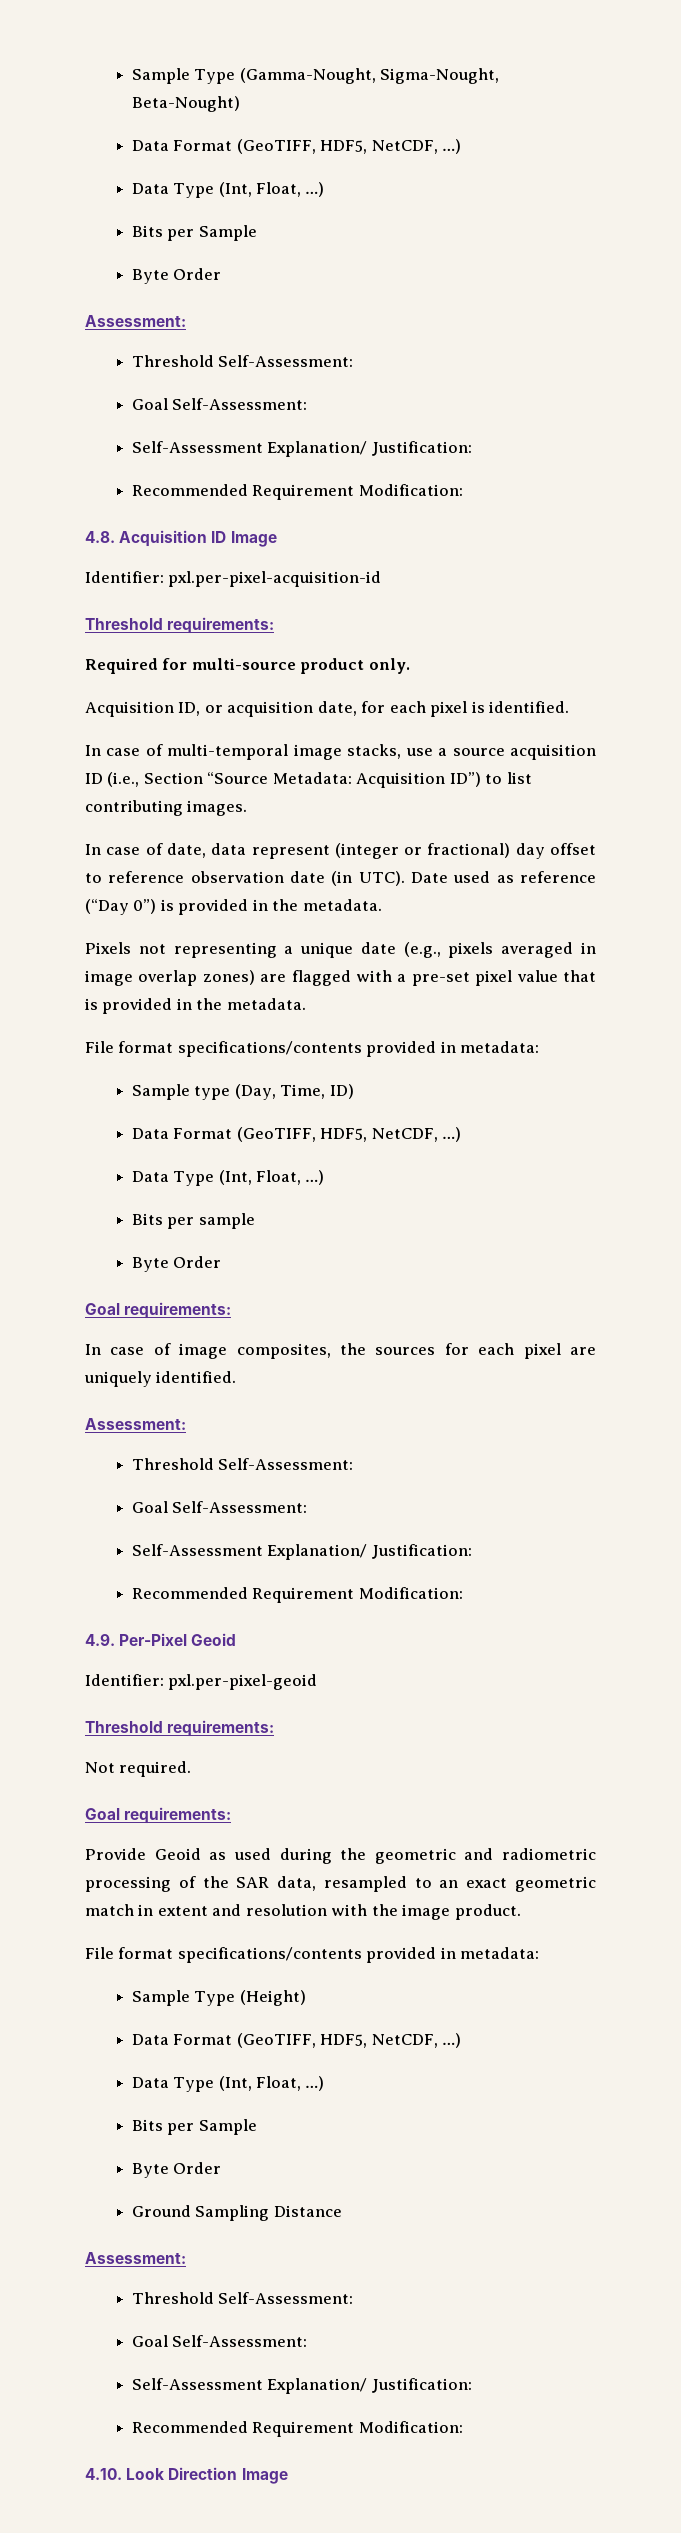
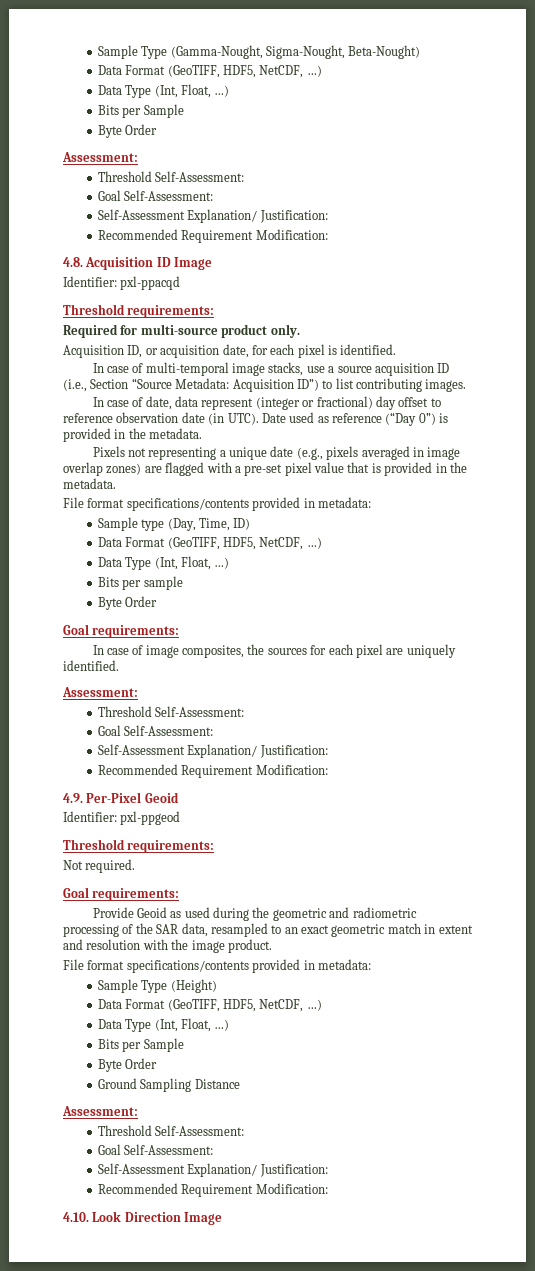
[168,571,382,587] pxl.per-pixel-acquisition-id -> [120,276,181,290] pxl-ppacqd
[168,1674,318,1690] pxl.per-pixel-geoid -> [120,811,181,825] pxl-ppgeod

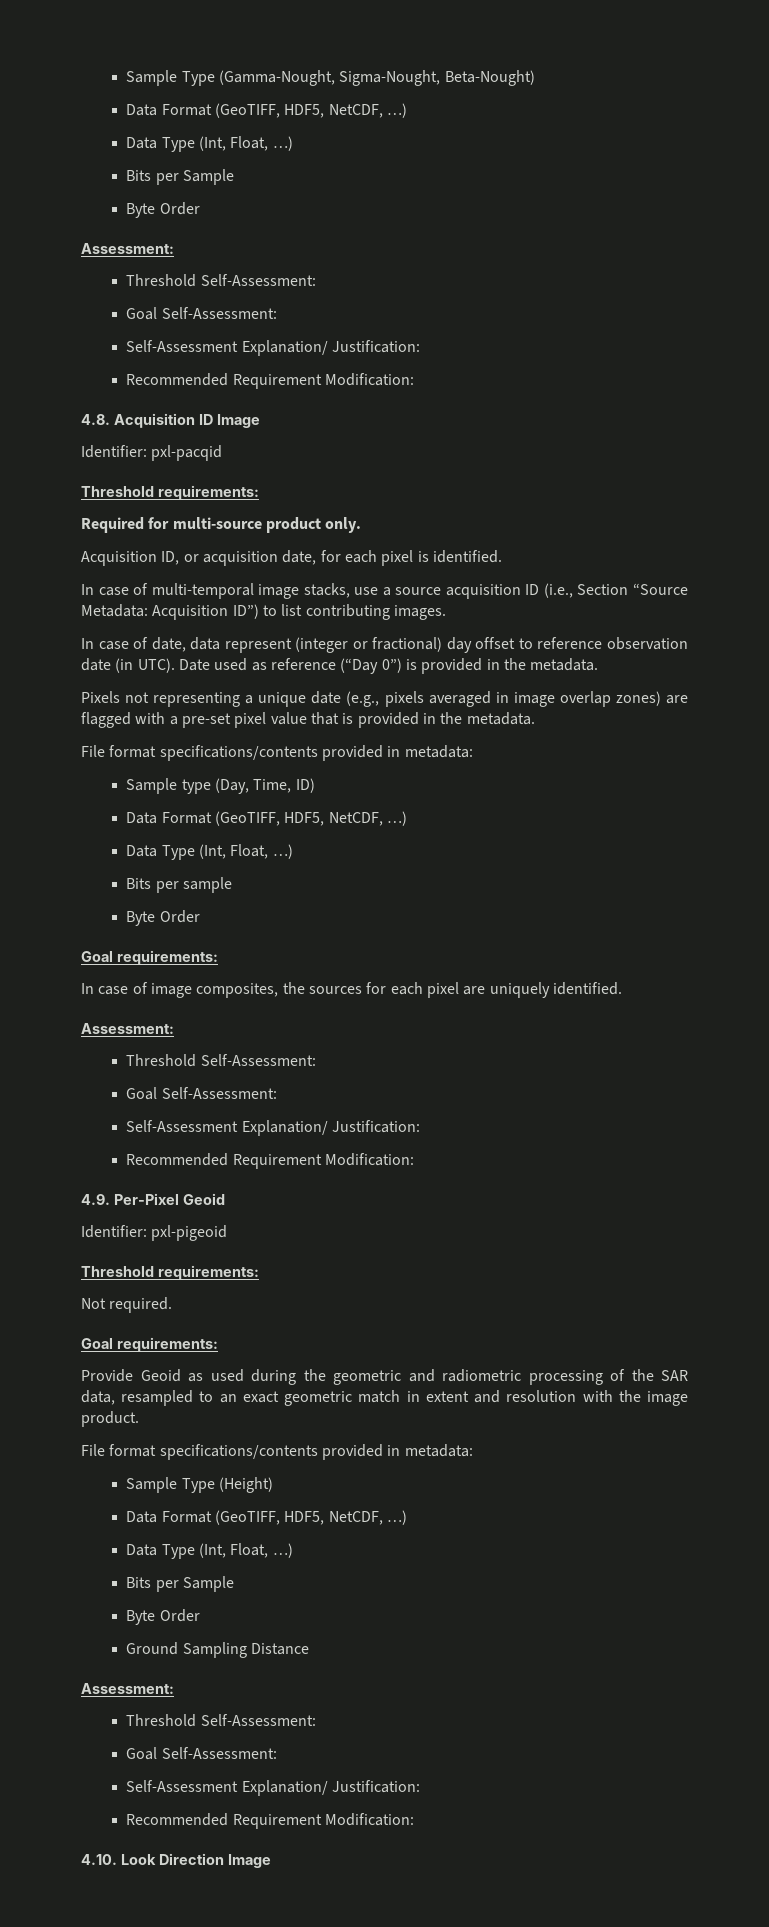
[120,276,181,290] pxl-ppacqd -> [151,445,223,461] pxl-pacqid
[120,811,181,825] pxl-ppgeod -> [151,1225,228,1241] pxl-pigeoid

